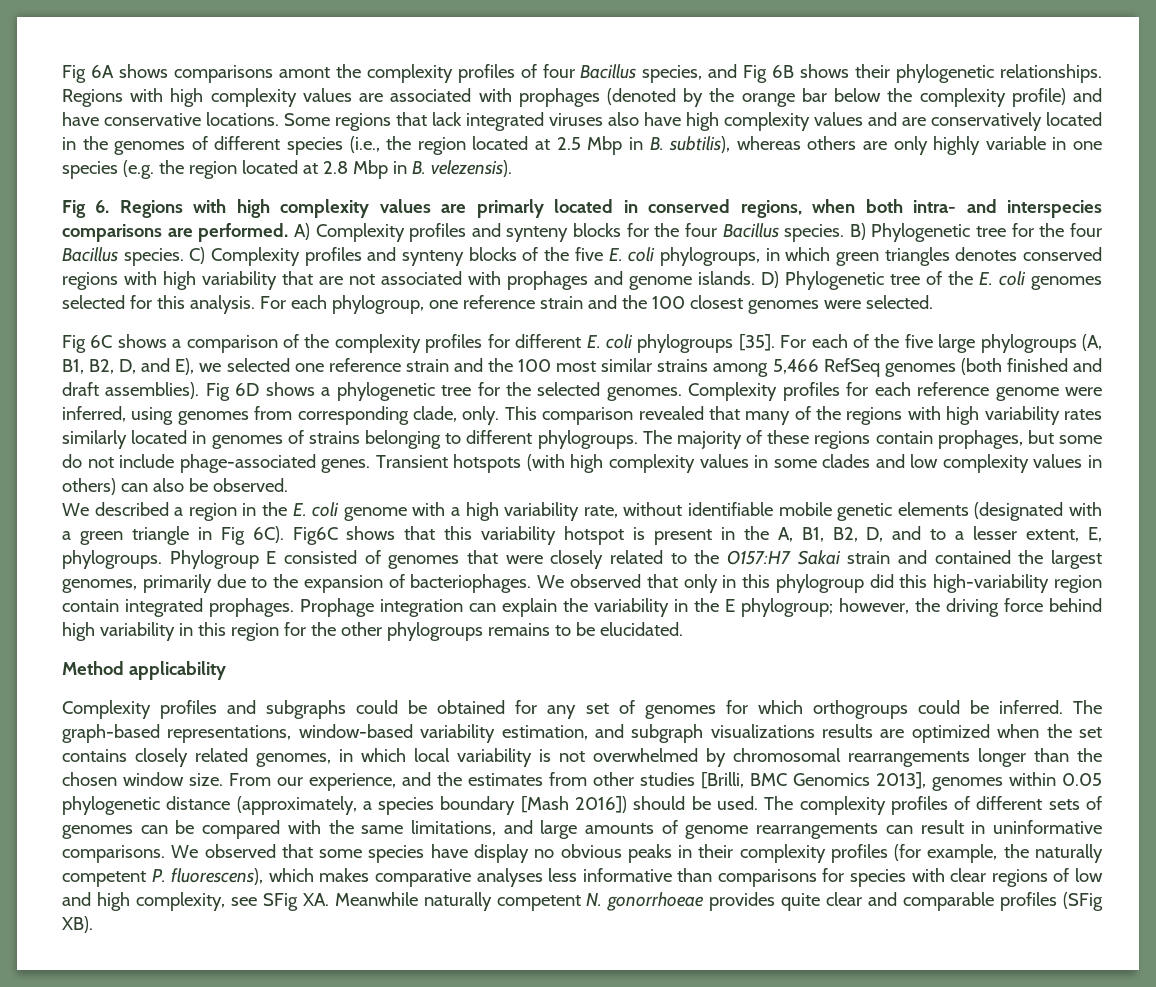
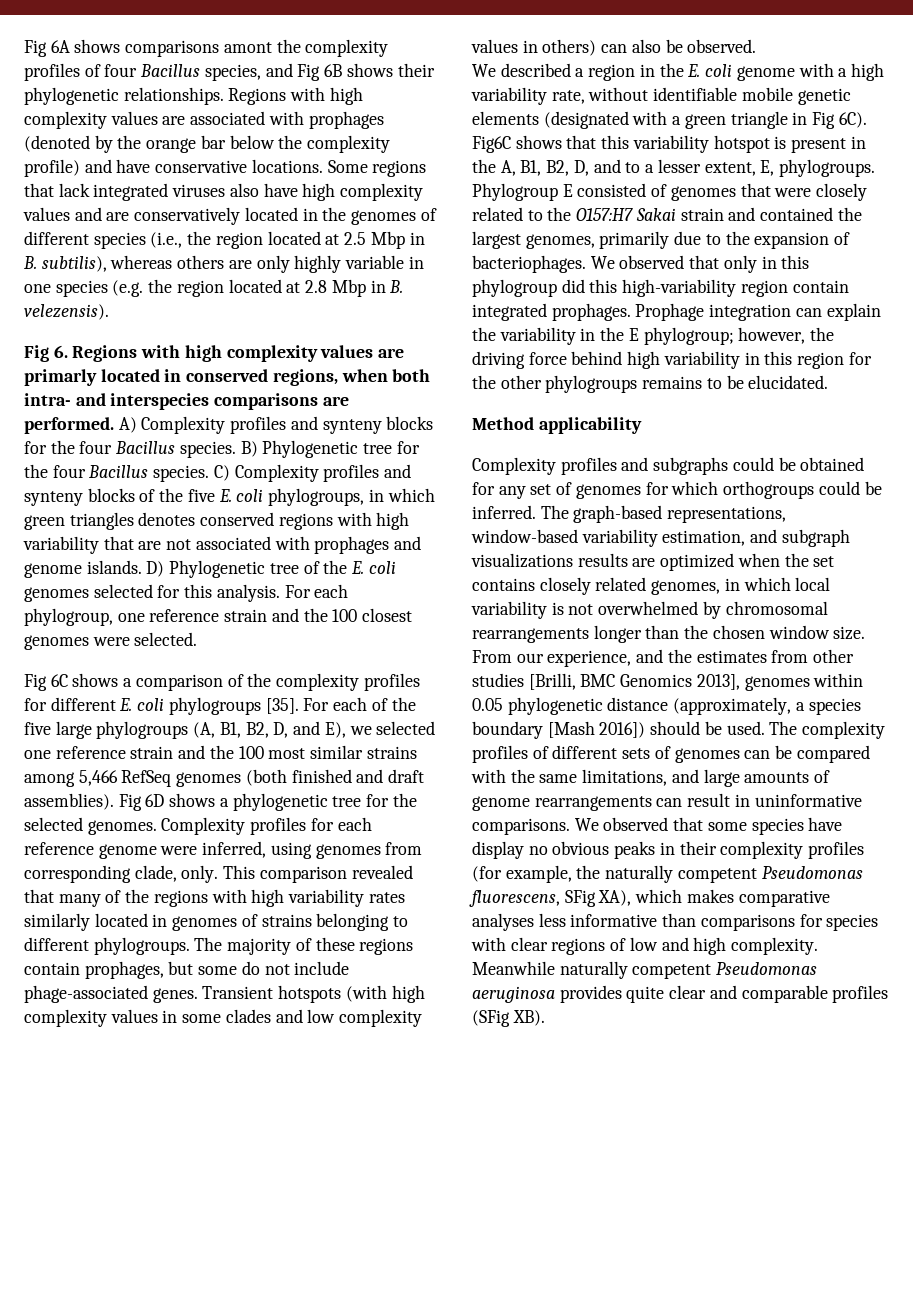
[151,868,264,885] P. fluorescens), -> [761,866,863,879] [469,890,632,907] Pseudomonas fluorescens, SFig XA),
[135,892,329,911] complexity, see SFig XA. -> [731,937,819,955] complexity.
[586,892,705,911] N. gonorrhoeae -> [716,962,818,975] [472,986,555,1003] Pseudomonas aeruginosa

